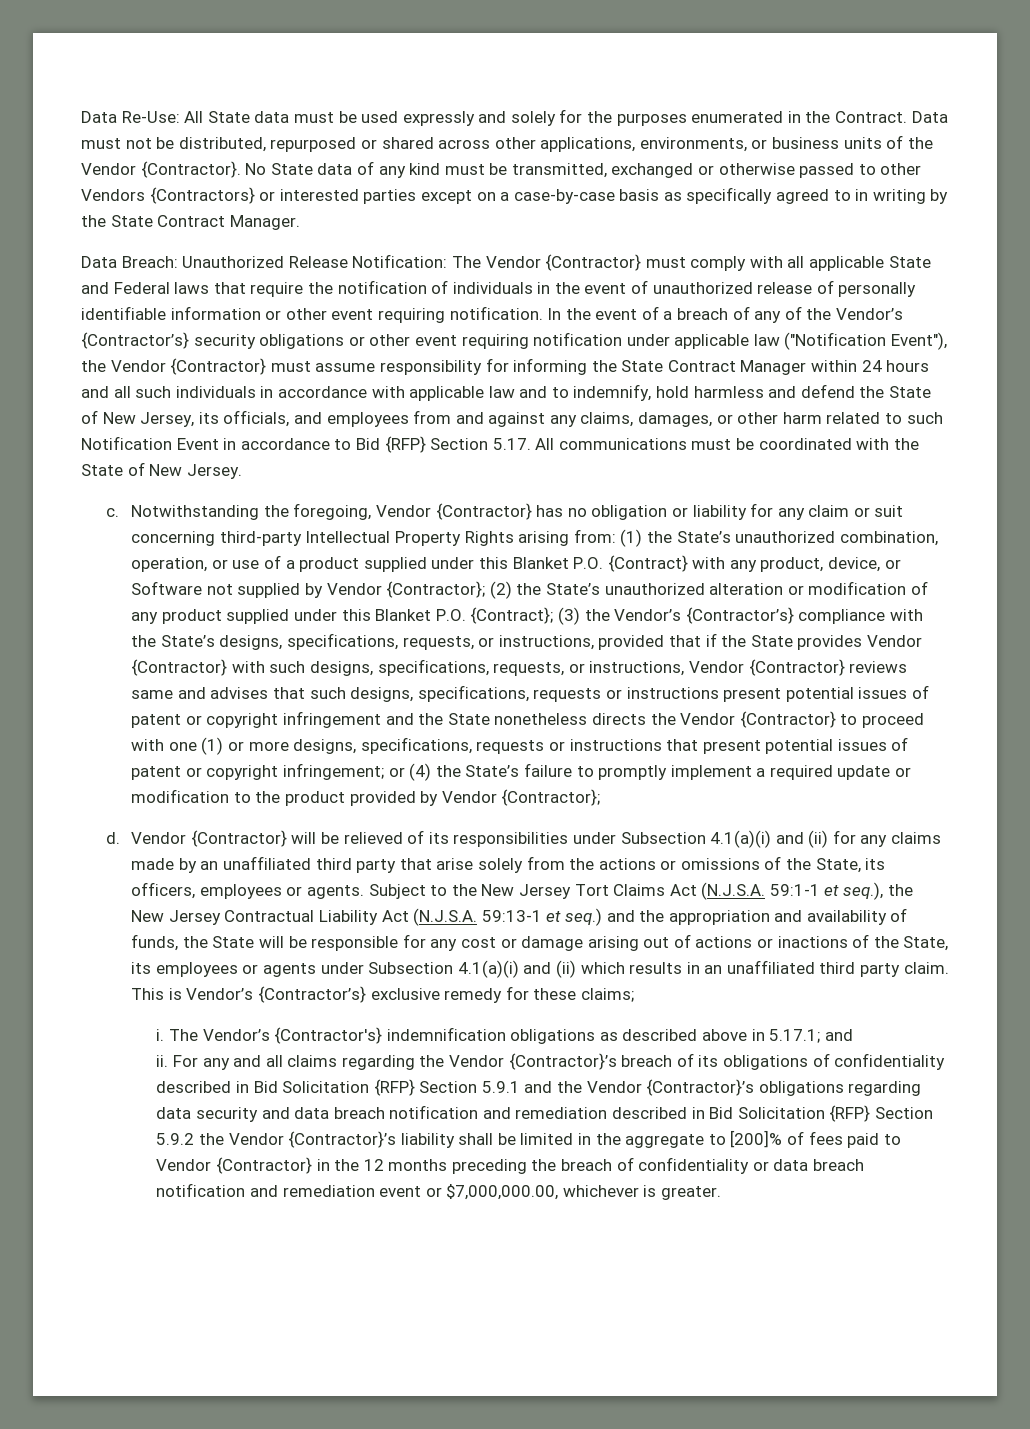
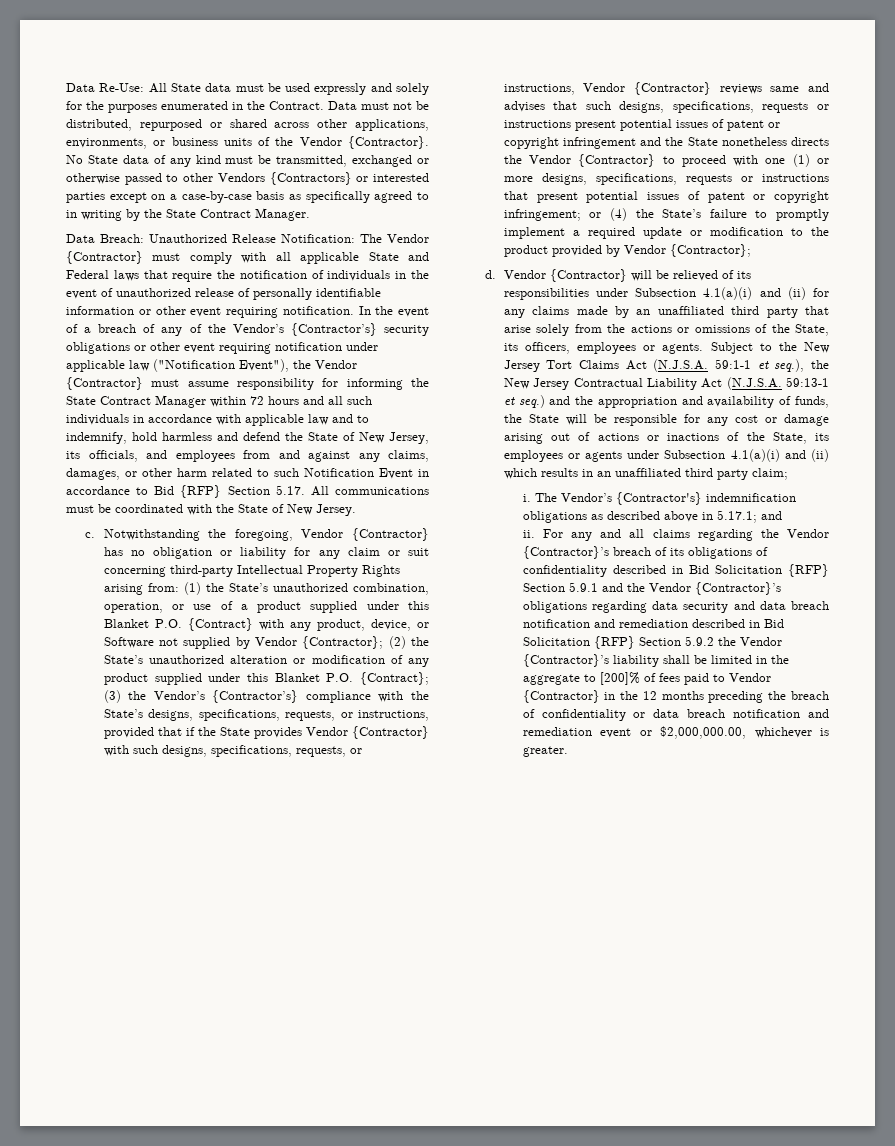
[861,360,882,372] 24 -> [250,396,264,405] 72
[903,962,949,974] [131,986,634,1003] claim. This is Vendor’s {Contractor’s} exclusive remedy for these claims; -> [751,468,788,480] claim;
[446,1184,559,1200] $7,000,000.00, -> [660,726,747,739] $2,000,000.00,

